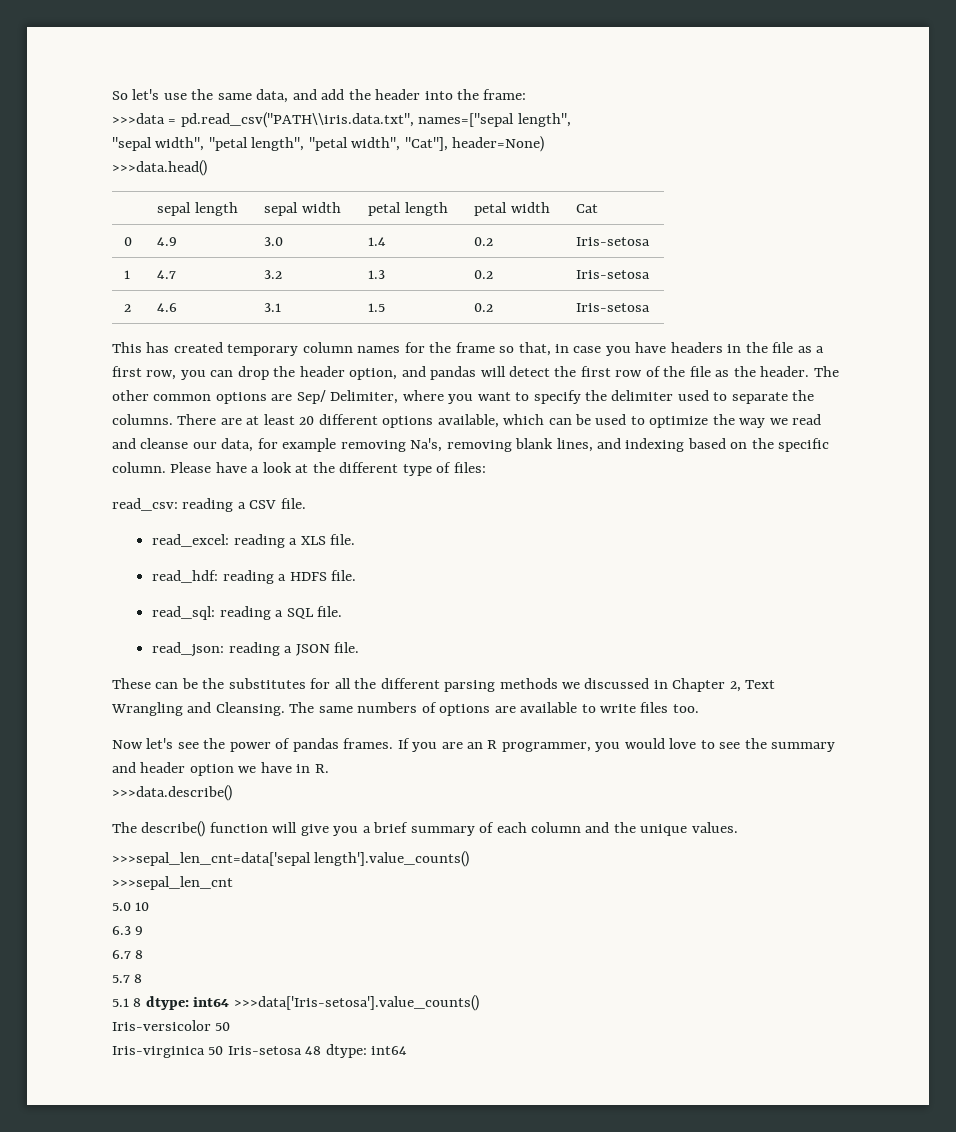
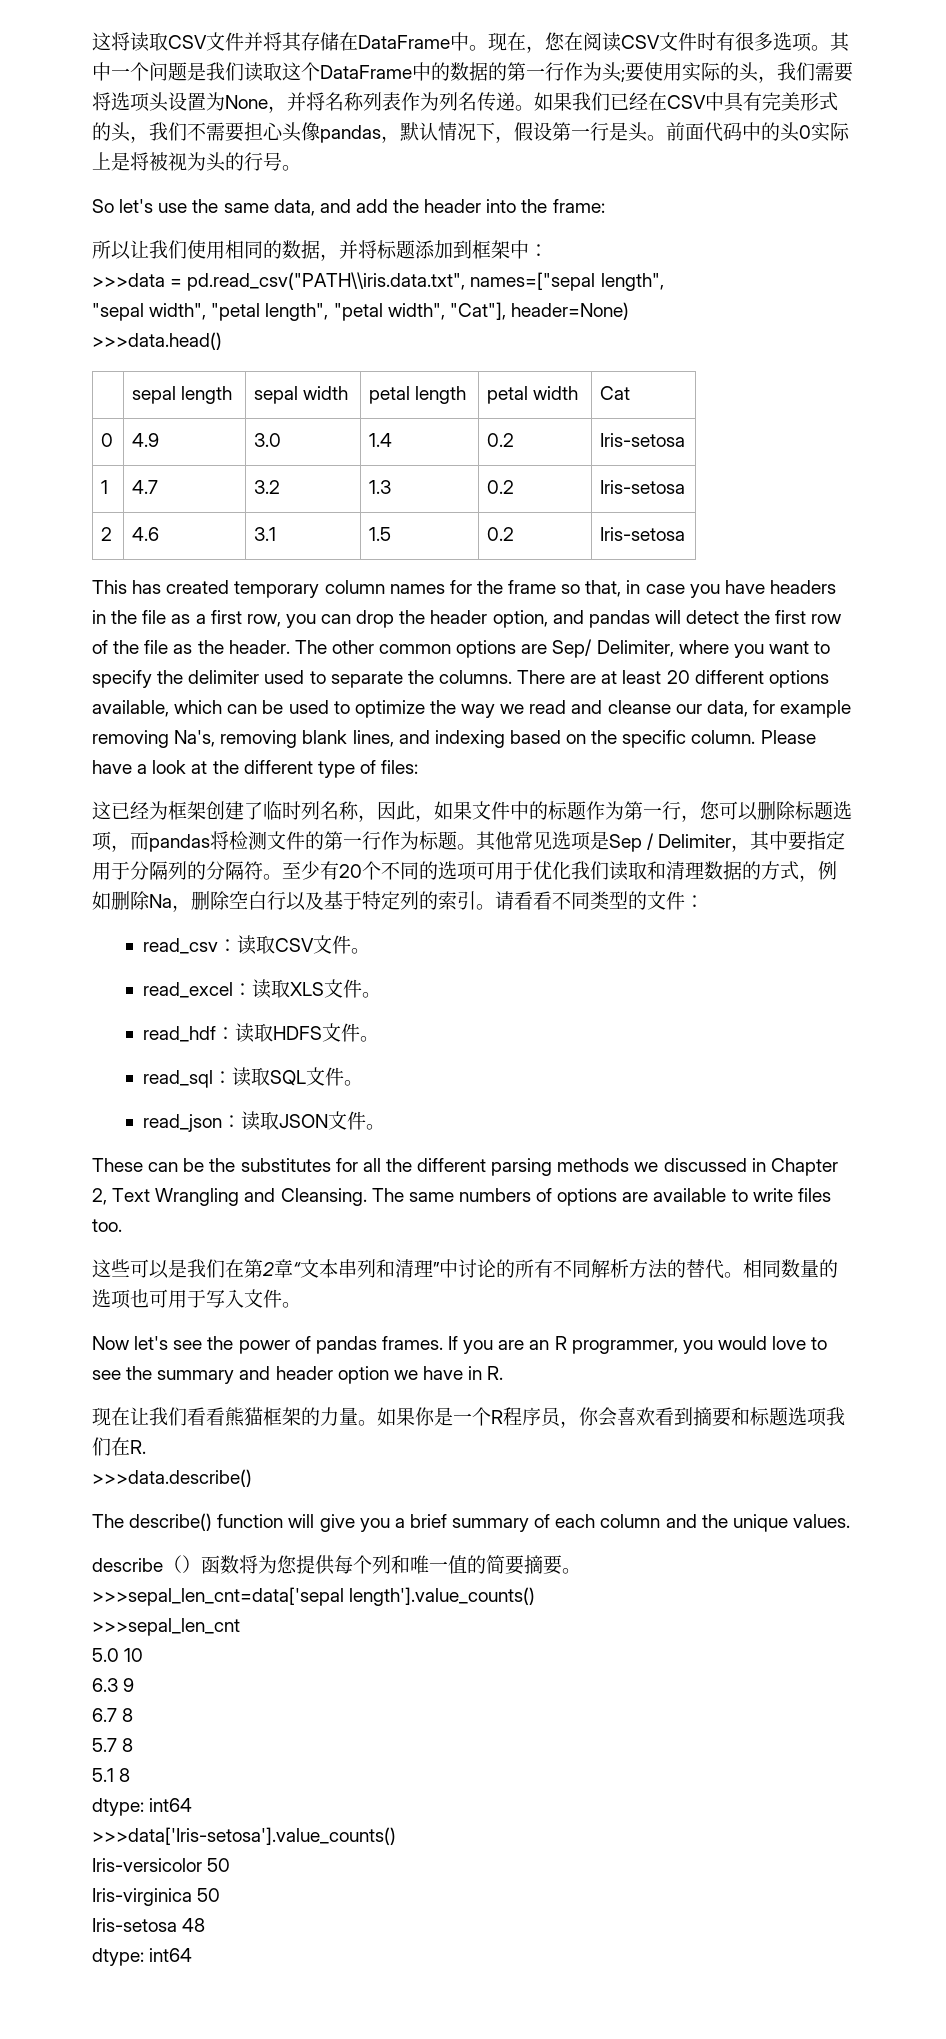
(112, 95) none -> [92,32,850,53] [92,62,853,83] [92,92,838,113] [92,122,850,143] [92,152,301,172] 这将读取CSV文件并将其存储在DataFrame中。现在，您在阅读CSV文件时有很多选项。其中一个问题是我们读取这个DataFrame中的数据的第一行作为头;要使用实际的头，我们需要将选项头设置为None，并将名称列表作为列名传递。如果我们已经在CSV中具有完美形式的头，我们不需要担心头像pandas，默认情况下，假设第一行是头。前面代码中的头0实际上是将被视为头的行号。 //
(527, 94) none -> [92,240,548,261] // 所以让我们使用相同的数据，并将标题添加到框架中：
[112,498,306,512] [152,534,356,548] [152,570,357,584] [152,606,343,620] [152,642,360,657] read_csv: reading a CSV file. // read_excel: reading a XLS file. // read_hdf: reading a HDFS file. // read_sql: reading a SQL file. // read_json: reading a JSON file. -> [92,801,852,822] [92,831,846,852] [92,861,837,882] [92,891,704,912] [143,935,371,955] [143,979,382,999] [143,1023,380,1043] [143,1067,364,1088] [143,1111,386,1132] 这已经为框架创建了临时列名称，因此，如果文件中的标题作为第一行，您可以删除标题选项，而pandas将检测文件的第一行作为标题。其他常见选项是Sep / Delimiter，其中要指定用于分隔列的分隔符。至少有20个不同的选项可用于优化我们读取和清理数据的方式，例如删除Na，删除空白行以及基于特定列的索引。请看看不同类型的文件： // read_csv：读取CSV文件。 // read_excel：读取XLS文件。 // read_hdf：读取HDFS文件。 // read_sql：读取SQL文件。 // read_json：读取JSON文件。
(699, 708) none -> [92,1259,838,1279] [92,1289,301,1309] // 这些可以是我们在第2章“文本串列和清理”中讨论的所有不同解析方法的替代。相同数量的选项也可用于写入文件。
(329, 768) none -> [92,1407,845,1428] [92,1437,146,1456] // 现在让我们看看熊猫框架的力量。如果你是一个R程序员，你会喜欢看到摘要和标题选项我们在R.
(738, 827) none -> [92,1555,581,1575] // describe（）函数将为您提供每个列和唯一值的简要摘要。
[145,996,230,1010] dtype: int64 -> [92,1798,193,1816] // dtype: int64 //
(224, 1050) none -> (221, 1895) //
(322, 1050) none -> (206, 1925) //

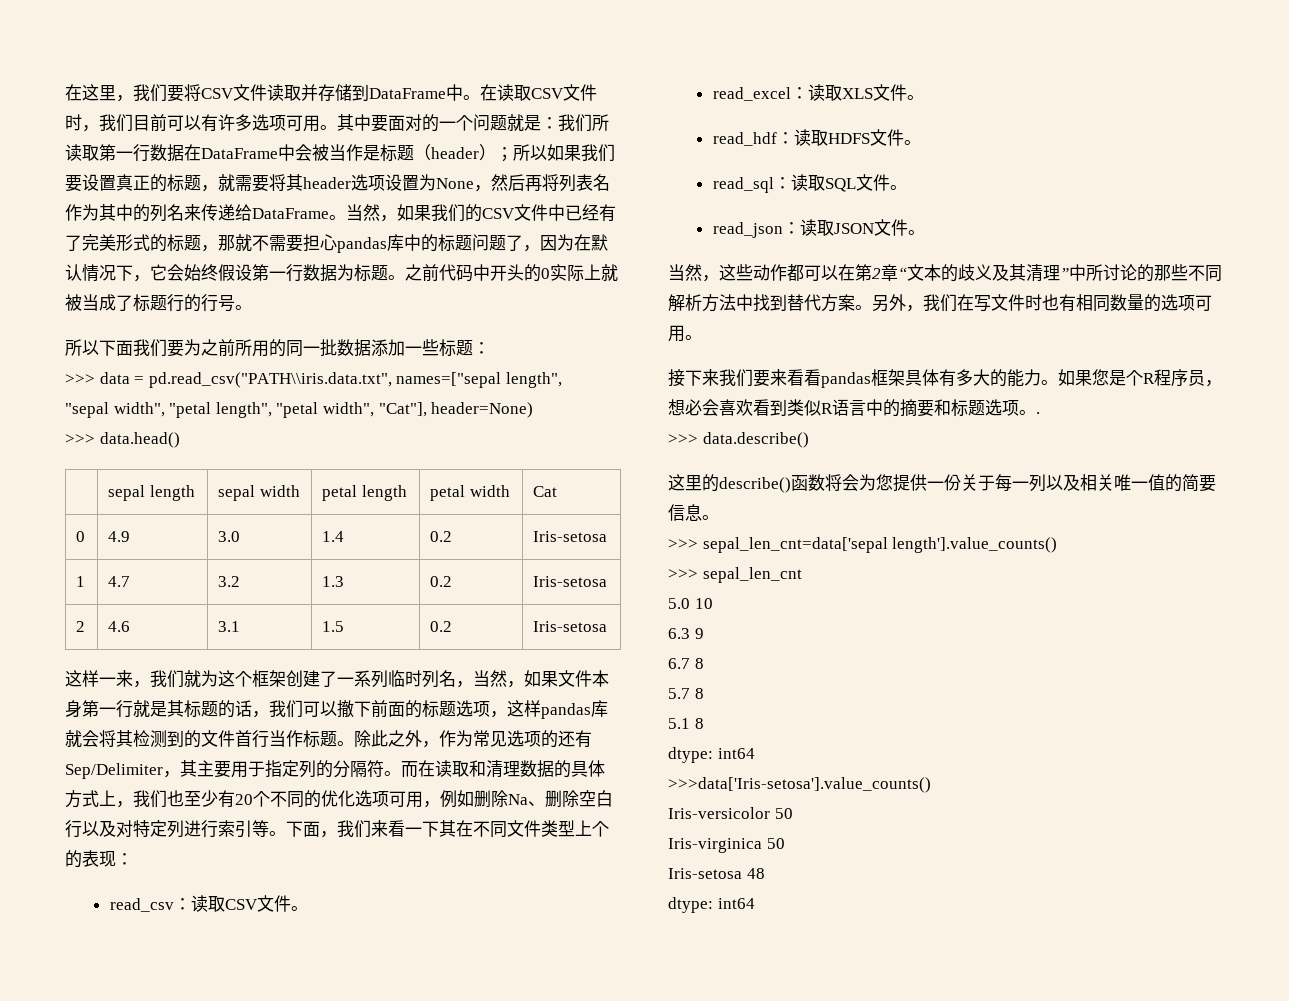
[92,32,850,53] [92,62,853,83] [92,92,838,113] [92,122,400,143] 这将读取CSV文件并将其存储在DataFrame中。现在，您在阅读CSV文件时有很多选项。其中一个问题是我们读取这个DataFrame中的数据的第一行作为头;要使用实际的头，我们需要将选项头设置为None，并将名称列表作为列名传递。如果我们已经在CSV中具有完美形式的头，我们不需要担心头像pandas， -> [65,84,597,102] [65,114,609,132] [65,144,615,162] [65,174,610,192] [65,204,616,222] [65,234,591,253] 在这里，我们要将CSV文件读取并存储到DataFrame中。在读取CSV文件时，我们目前可以有许多选项可用。其中要面对的一个问题就是：我们所读取第一行数据在DataFrame中会被当作是标题（header）；所以如果我们要设置真正的标题，就需要将其header选项设置为None，然后再将列表名作为其中的列名来传递给DataFrame。当然，如果我们的CSV文件中已经有了完美形式的标题，那就不需要担心pandas库中的标题问题了，因为在
(514, 139) none -> [150,264,218,281] 它会始终
[609,122,850,142] [92,152,301,172] [92,199,605,216] [92,240,548,261] [92,273,165,287] 是头。前面代码中的头0实际上是将被视为头的行号。 // So let's use the same data, and add the header into the frame: // 所以让我们使用相同的数据，并将标题添加到框架中： // >>>data -> [303,264,618,282] [65,294,252,312] [65,339,490,357] [65,372,130,384] 数据为标题。之前代码中开头的0实际上就被当成了标题行的行号。 // 所以下面我们要为之前所用的同一批数据添加一些标题： // >>> data
[92,332,222,350] >>>data.head() -> [65,432,180,448] >>> data.head()
[92,580,836,598] [92,610,842,628] [92,639,831,658] [92,670,829,688] [92,700,852,718] [92,730,816,748] [92,760,419,778] [92,801,168,820] This has created temporary column names for the frame so that, in case you have headers in the file as a first row, you can drop the header option, and pandas will detect the first row of the file as the header. The other common options are Sep/ Delimiter, where you want to specify the delimiter used to separate the columns. There are at least 20 different options available, which can be used to optimize the way we read and cleanse our data, for example removing Na's, removing blank lines, and indexing based on the specific column. Please have a look at the different type of files: // 这已经为 -> [65,670,252,688] 这样一来，我们就为这个
(263, 811) none -> [337,670,388,688] 一系列
[339,801,415,822] 称，因此 -> [456,670,507,688] ，当然
[510,801,852,822] [92,831,846,852] [92,861,282,880] 中的标题作为第一行，您可以删除标题选项，而pandas将检测文件的第一行作为标题。其他常见选项是Sep / Delimiter，其中要指定用于分隔列的分隔符。 -> [592,670,609,687] [65,700,608,719] [65,730,592,748] [65,760,605,779] [65,790,184,808] 本身第一行就是其标题的话，我们可以撤下前面的标题选项，这样pandas库就会将其检测到的文件首行当作标题。除此之外，作为常见选项的还有Sep/Delimiter，其主要用于指定列的分隔符。而在读取和清理数据的具体方式上，我们也
[438,861,799,881] 选项可用于优化我们读取和清理数据的方式 -> [321,790,423,808] 优化选项可用
[172,905,191,912] ， -> [528,801,545,806] 、
[324,891,685,910] 基于特定列的索引。请看看不同类型的文件 -> [116,820,609,838] [65,850,116,868] 对特定列进行索引等。下面，我们来看一下其在不同文件类型上个的表现
[92,1158,838,1176] [92,1188,831,1206] [92,1219,122,1232] [92,1259,225,1279] These can be the substitutes for all the different parsing methods we discussed in Chapter 2, Text Wrangling and Cleansing. The same numbers of options are available to write files too. // 这些可以是我们 -> [668,264,838,282] 当然，这些动作都可以
[338,1259,838,1279] [92,1289,301,1309] [92,1336,828,1354] [92,1366,504,1384] [92,1407,472,1427] 串列和清理”中讨论的所有不同解析方法的替代。相同数量的选项也可用于写入文件。 // Now let's see the power of pandas frames. If you are an R programmer, you would love to see the summary and header option we have in R. // 现在让我们看看熊猫框架的力量。如果你是一 -> [941,264,1222,282] [668,294,1212,312] [668,325,702,342] [668,369,1126,388] 的歧义及其清理”中所讨论的那些不同解析方法中找到替代方案。另外，我们在写文件时也有相同数量的选项可用。 // 接下来我们要来看看pandas框架具体有多大的能力。如果您是
[579,1407,599,1426] 你 -> [668,399,702,416] 想必
[693,1407,845,1427] [92,1437,146,1456] [92,1469,252,1487] [92,1513,850,1532] [92,1555,410,1575] 摘要和标题选项我们在R. // >>>data.describe() // The describe() function will give you a brief summary of each column and the unique values. // describe（）函数将为您提供每个列和 -> [787,399,1040,417] [668,432,809,448] [668,474,1114,493] 类似R语言中的摘要和标题选项。. // >>> data.describe() // 这里的describe()函数将会为您提供一份关于每一列以及相关
[524,1555,581,1575] [92,1587,344,1606] 摘要。 // >>>sepal_len_cnt=data['sepal -> [668,504,719,521] [668,537,888,553] 信息。 // >>> sepal_len_cnt=data['sepal
[92,1618,240,1636] >>>sepal_len_cnt -> [668,567,802,583] >>> sepal_len_cnt

